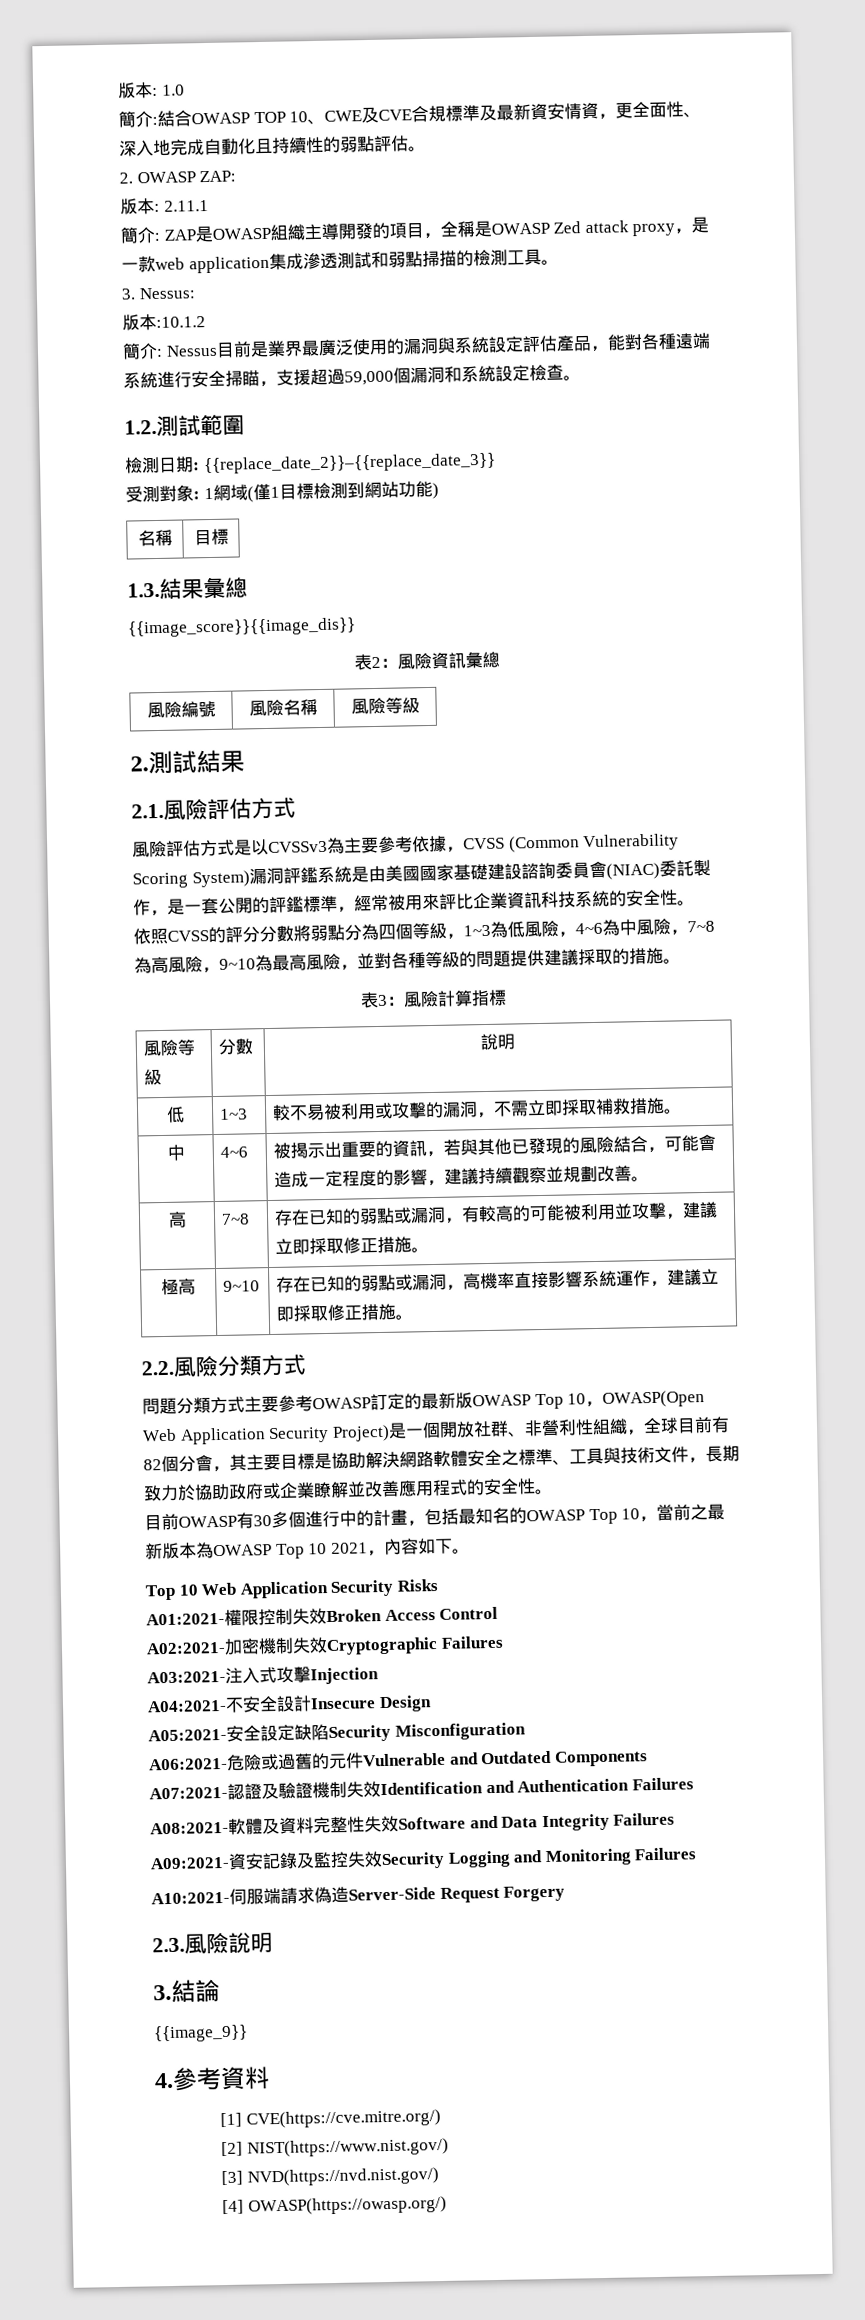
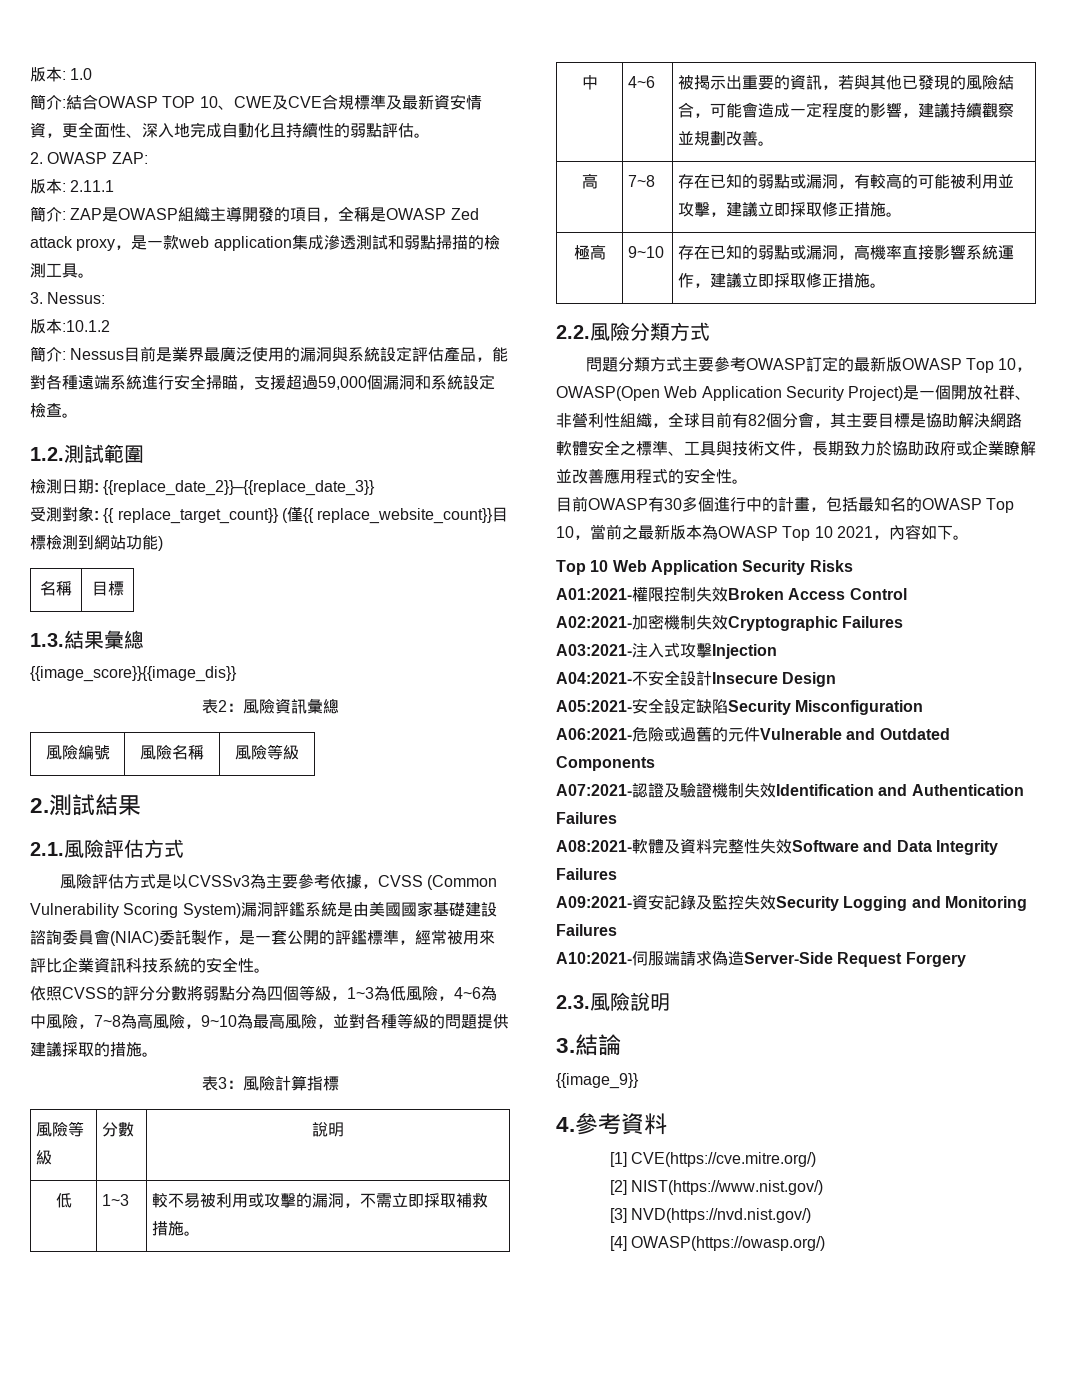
[203,483,280,503] 1網域(僅1 -> [103,507,494,524] {{ replace_target_count}} (僅{{ replace_website_count}}

